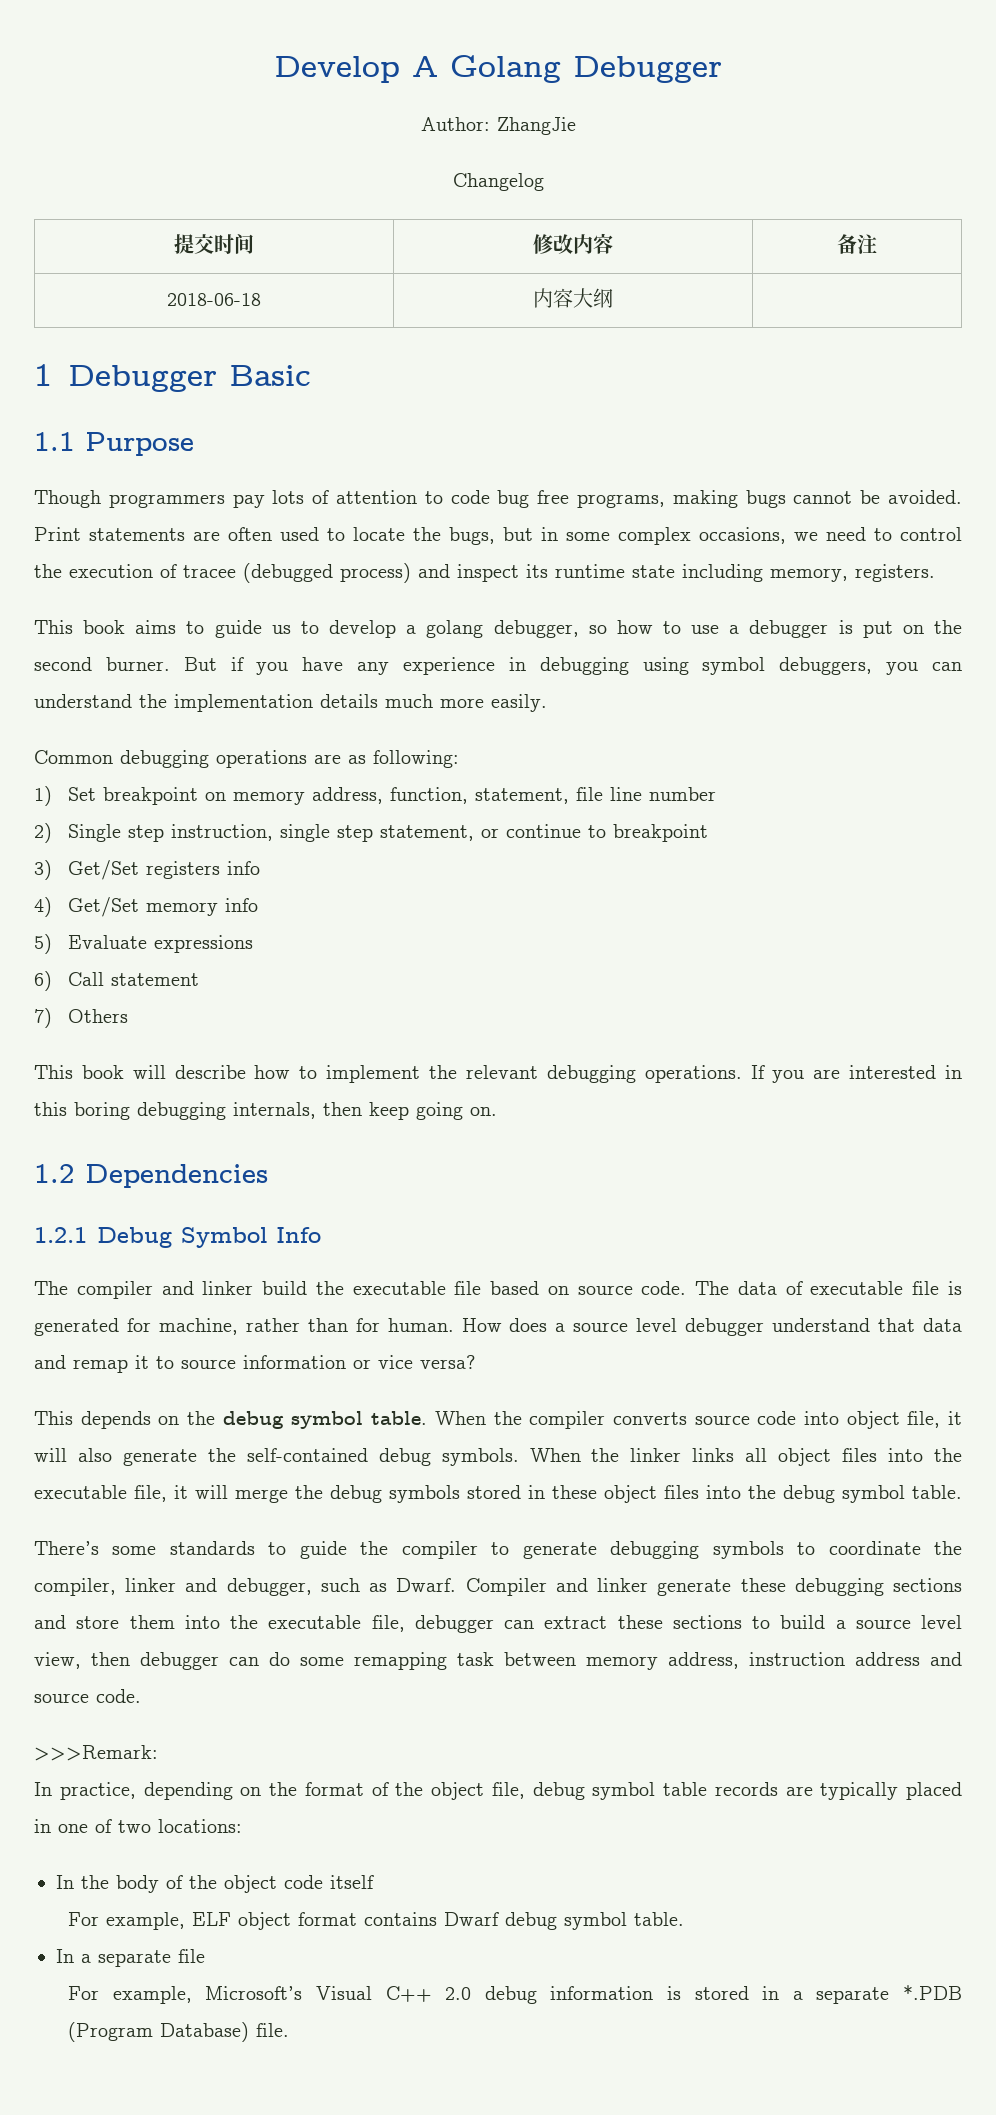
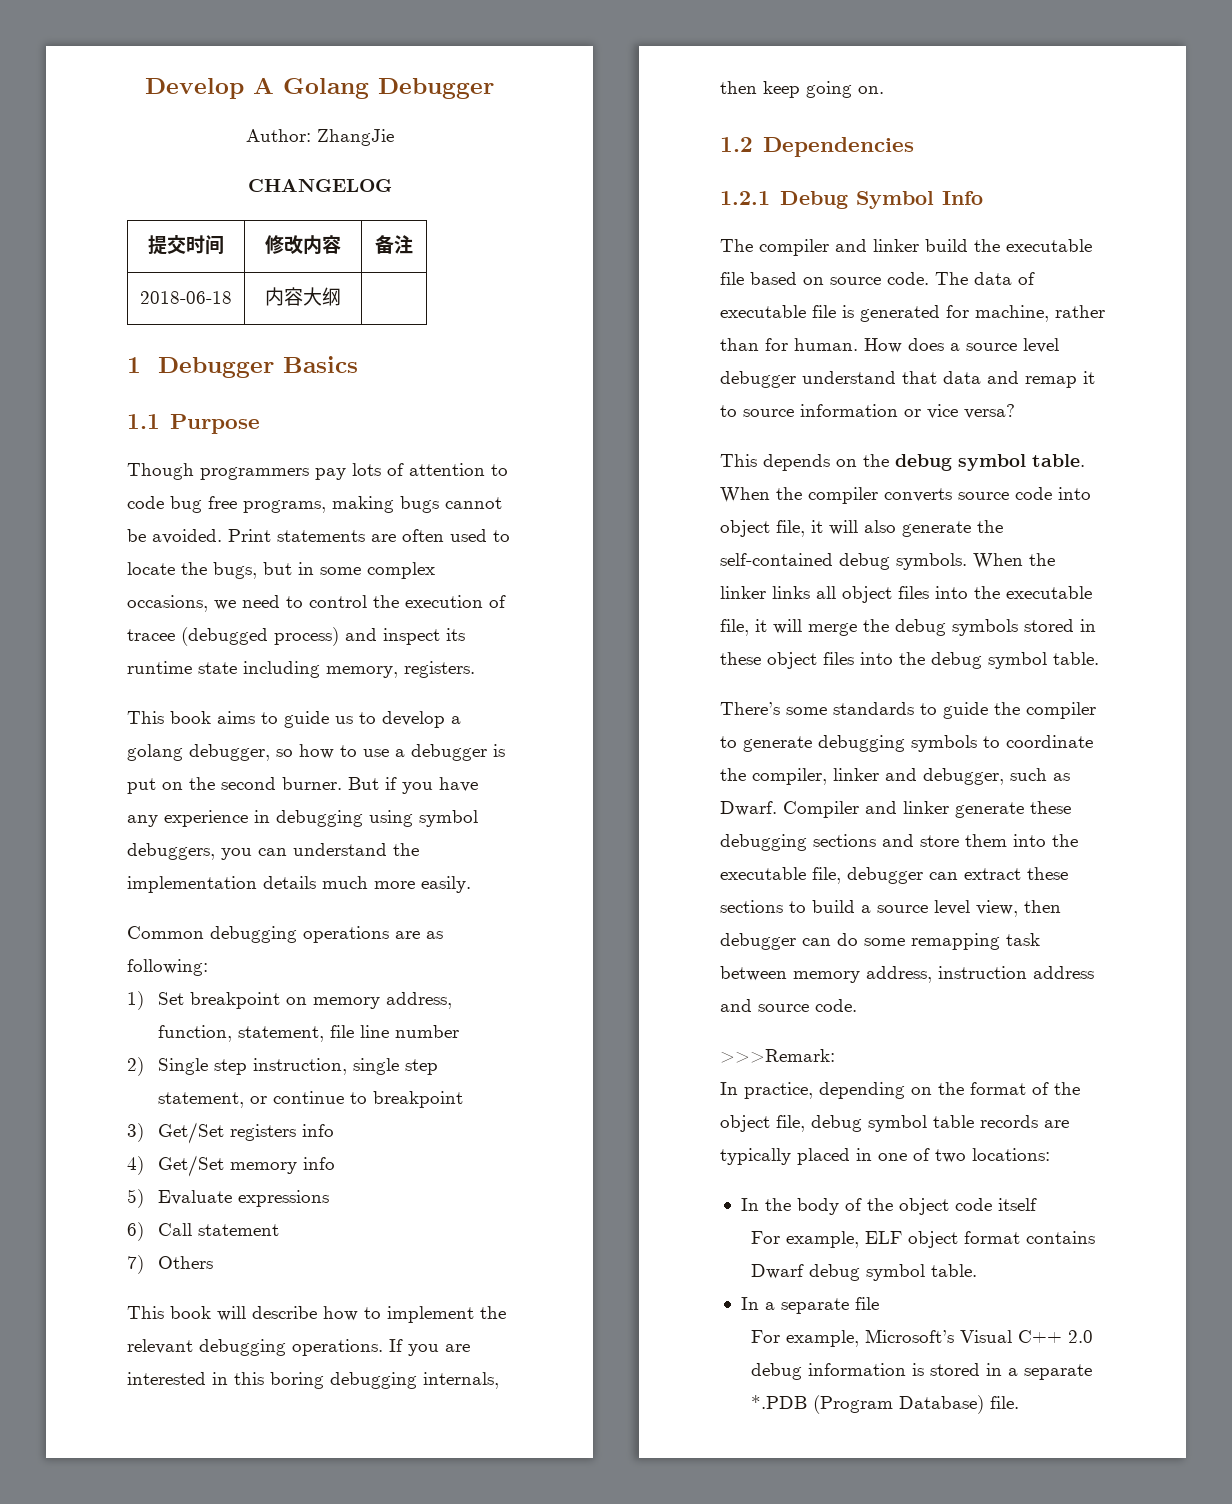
[452,173,544,191] Changelog -> [247,179,392,192] CHANGELOG
[229,365,312,386] Basic -> [283,356,359,373] Basics

